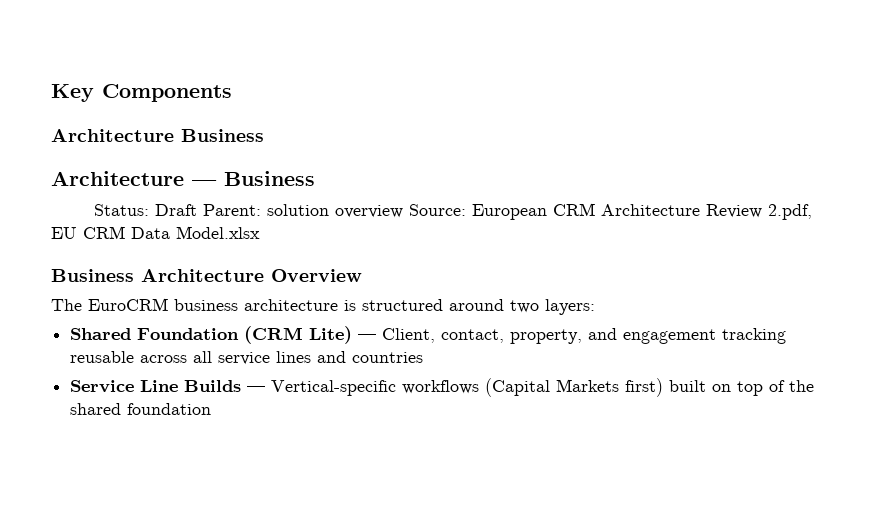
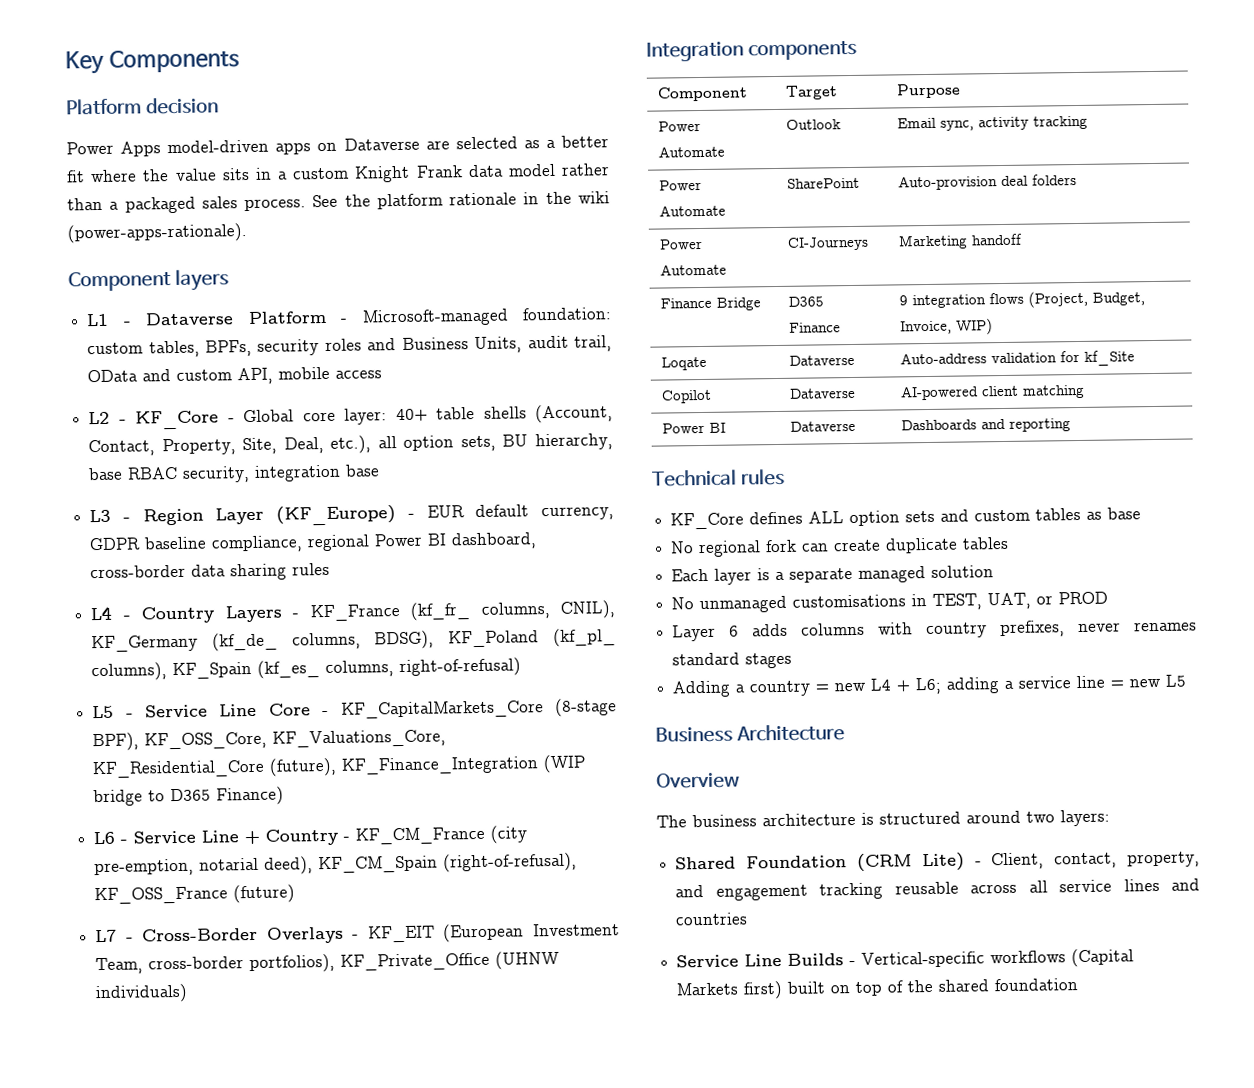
[51,129,264,142] [51,171,315,186] [94,203,813,220] [51,226,260,239] Architecture Business // Architecture — Business // Status: Draft Parent: solution overview Source: European CRM Architecture Review 2.pdf, EU CRM Data Model.xlsx -> [66,97,219,115] [66,135,610,157] [66,163,610,183] [67,191,610,214] [67,223,247,244] [68,269,229,292] [86,307,613,327] [87,335,613,358] [87,366,383,385] [88,404,614,430] [88,433,613,457] [88,464,381,483] [89,504,614,526] [89,532,538,553] [90,562,331,581] [90,600,615,624] [91,628,616,653] [91,657,522,682] [92,698,617,719] [92,729,447,752] [92,754,587,779] [93,786,285,807] [93,825,528,846] [94,852,578,877] [94,884,296,905] [95,923,620,944] [95,950,560,975] [95,983,189,1004] [646,40,857,62] [656,86,748,102] [784,85,838,100] [895,83,961,99] [657,120,701,132] [657,145,725,158] [785,119,841,130] [896,115,1088,131] [658,179,702,191] [658,204,726,217] [786,177,860,189] [897,174,1077,191] [658,238,703,250] [659,263,727,276] [786,236,869,251] [897,233,1023,250] [659,297,761,311] [787,296,824,307] [788,322,841,333] [898,290,1145,309] [899,318,993,335] [660,356,707,371] [788,354,855,366] [899,350,1135,366] [660,389,712,404] [788,387,856,399] [899,384,1085,401] [661,422,726,434] [789,420,856,432] [900,418,1071,432] [652,468,785,487] [670,507,1142,530] [670,536,1010,558] [671,565,995,585] [671,591,1109,614] [672,620,1197,642] [672,652,793,669] [672,674,1187,698] Platform decision // Power Apps model-driven apps on Dataverse are selected as a better fit where the value sits in a custom Knight Frank data model rather than a packaged sales process. See the platform rationale in the wiki (power-apps-rationale). // Component layers // L1 - Dataverse Platform - Microsoft-managed foundation: custom tables, BPFs, security roles and Business Units, audit trail, OData and custom API, mobile access // L2 - KF_Core - Global core layer: 40+ table shells (Account, Contact, Property, Site, Deal, etc.), all option sets, BU hierarchy, base RBAC security, integration base // L3 - Region Layer (KF_Europe) - EUR default currency, GDPR baseline compliance, regional Power BI dashboard, cross-border data sharing rules // L4 - Country Layers - KF_France (kf_fr_ columns, CNIL), KF_Germany (kf_de_ columns, BDSG), KF_Poland (kf_pl_ columns), KF_Spain (kf_es_ columns, right-of-refusal) // L5 - Service Line Core - KF_CapitalMarkets_Core (8-stage BPF), KF_OSS_Core, KF_Valuations_Core, KF_Residential_Core (future), KF_Finance_Integration (WIP bridge to D365 Finance) // L6 - Service Line + Country - KF_CM_France (city pre-emption, notarial deed), KF_CM_Spain (right-of-refusal), KF_OSS_France (future) // L7 - Cross-Border Overlays - KF_EIT (European Investment Team, cross-border portfolios), KF_Private_Office (UHNW individuals) // Integration components // Component | Target | Purpose // Power Automate | Outlook | Email sync, activity tracking // Power Automate | SharePoint | Auto-provision deal folders // Power Automate | CI-Journeys | Marketing handoff // Finance Bridge | D365 Finance | 9 integration flows (Project, Budget, Invoice, WIP) // Loqate | Dataverse | Auto-address validation for kf_Site // Copilot | Dataverse | AI-powered client matching // Power BI | Dataverse | Dashboards and reporting // Technical rules // KF_Core defines ALL option sets and custom tables as base // No regional fork can create duplicate tables // Each layer is a separate managed solution // No unmanaged customisations in TEST, UAT, or PROD // Layer 6 adds columns with country prefixes, never renames standard stages // Adding a country = new L4 + L6; adding a service line = new L5
(264, 275) none -> (845, 733) //
[88,298,168,311] EuroCRM -> (687, 821) none
[358,334,377,340] — -> [974,861,982,866] -
[247,386,266,392] — -> [849,960,857,966] -

